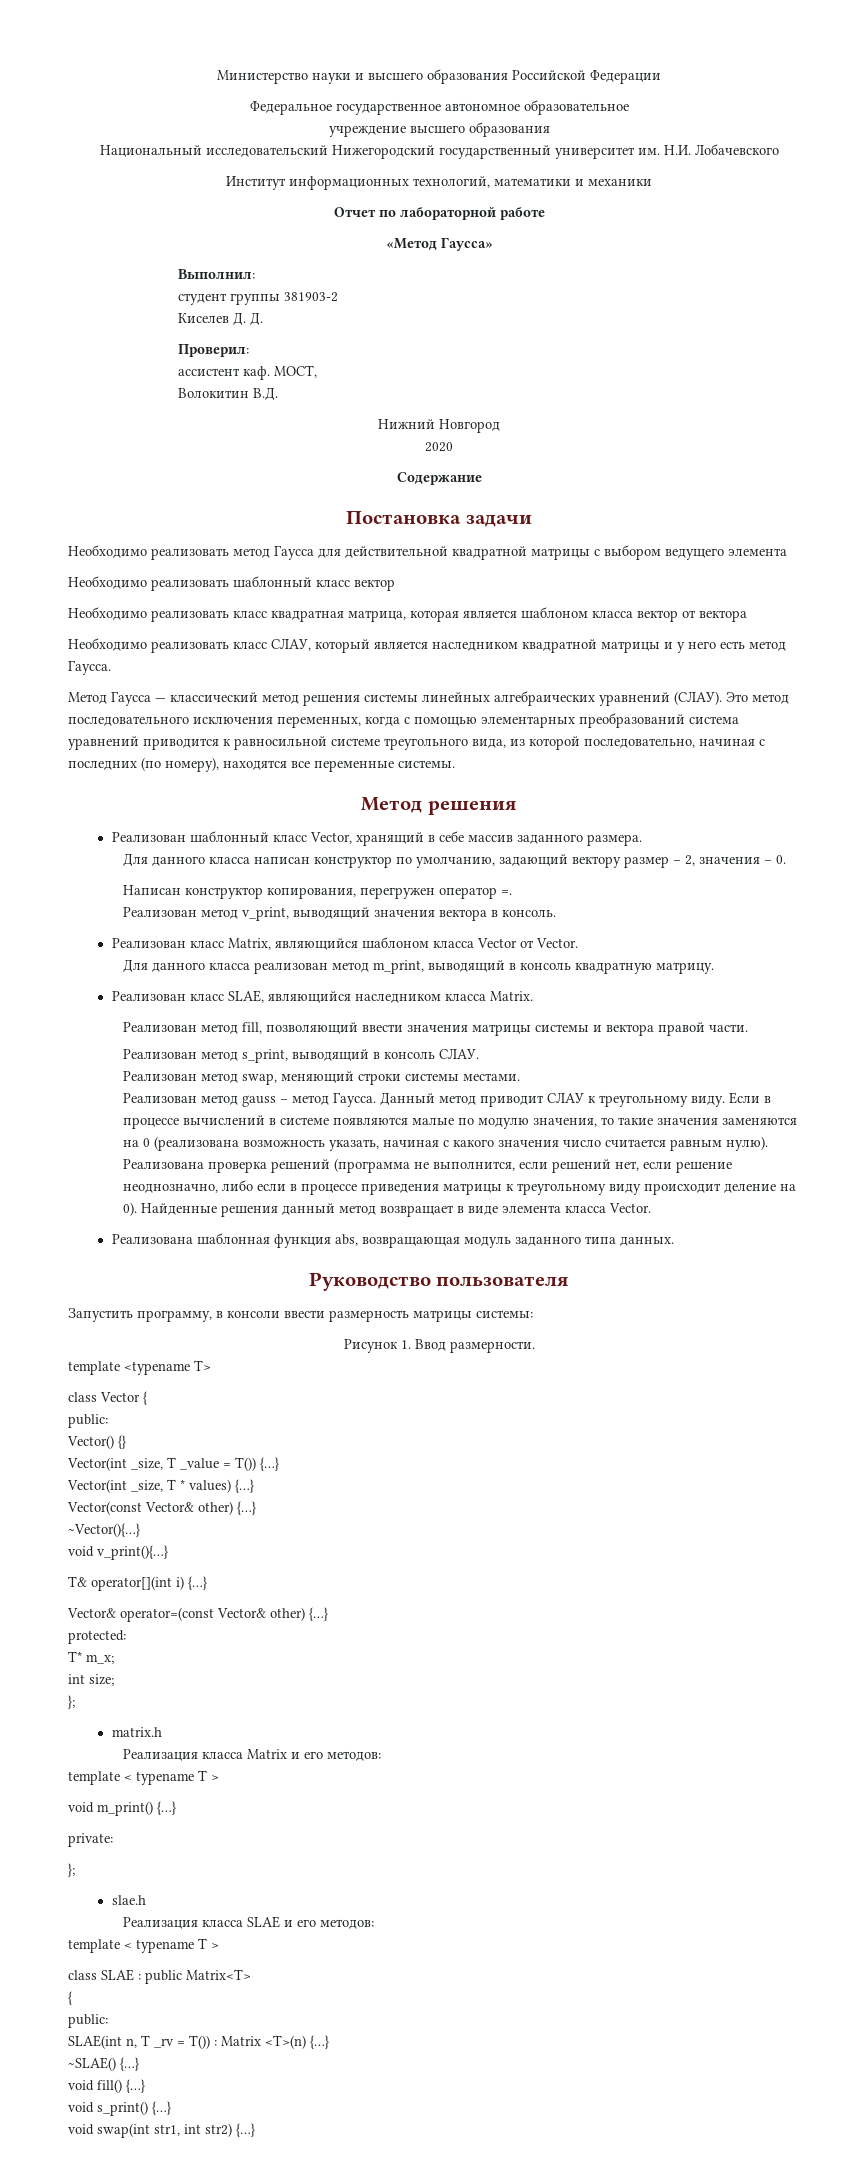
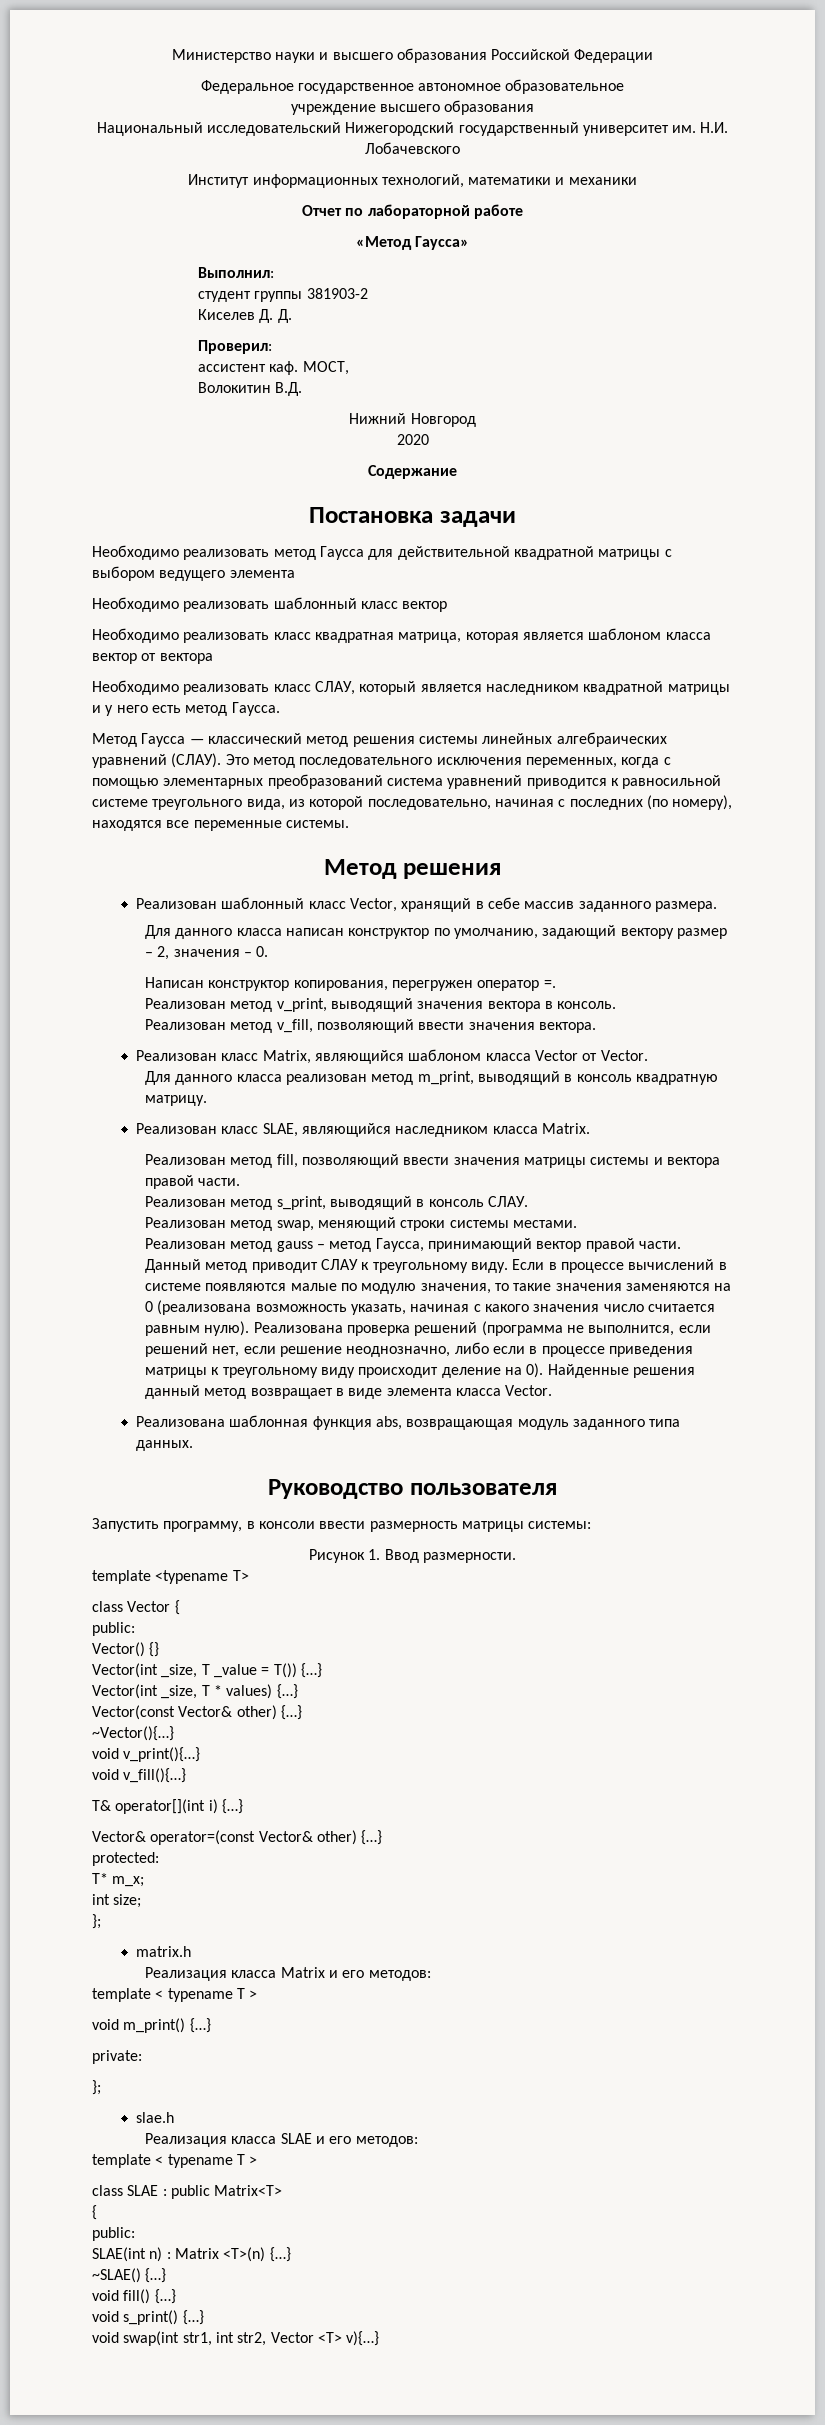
(557, 913) none -> [145,1019,596,1033] // Реализован метод v_fill, позволяющий ввести значения вектора.
[333,1093,377,1107] Гаусса. -> [375,1238,681,1252] Гаусса, принимающий вектор правой части.
(168, 1552) none -> [92,1768,187,1783] // void v_fill(){…}
[126,2035,210,2049] n, T _rv = T()) -> [149,2247,163,2262] n)
[205,2123,255,2137] str2) {…} -> [237,2331,380,2346] str2, Vector <T> v){…}

